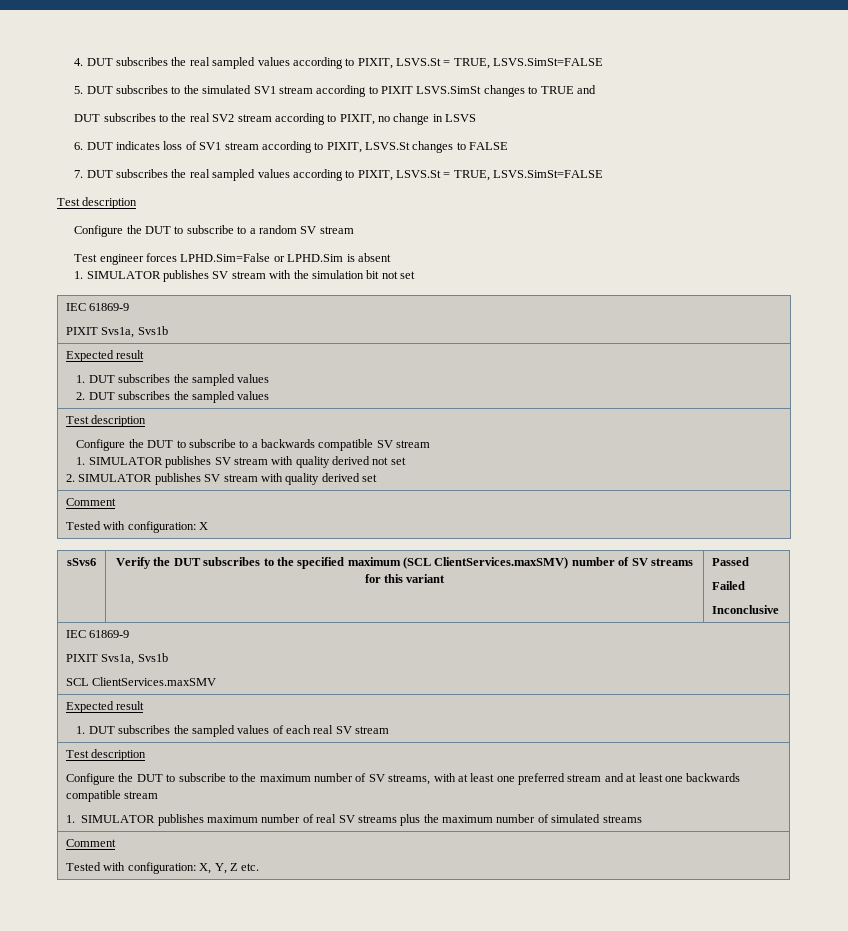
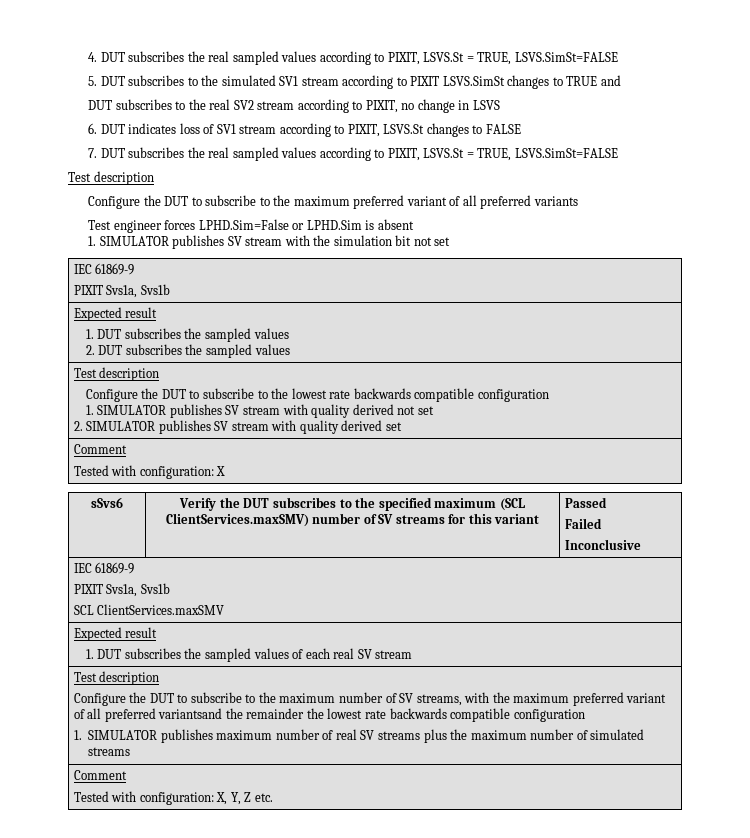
[249,225,354,234] a random SV stream -> [273,195,578,209] the maximum preferred variant of all preferred variants
[251,439,431,451] a backwards compatible SV stream -> [271,388,549,402] the lowest rate backwards compatible configuration
[457,773,741,785] [66,790,159,802] at least one preferred stream and at least one backwards compatible stream -> [492,692,667,706] [73,708,585,722] the maximum preferred variant of all preferred variantsand the remainder the lowest rate backwards compatible configuration

